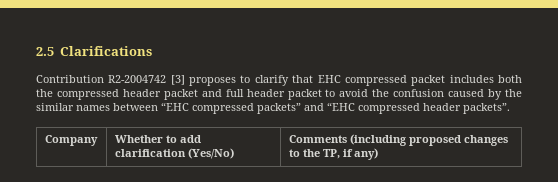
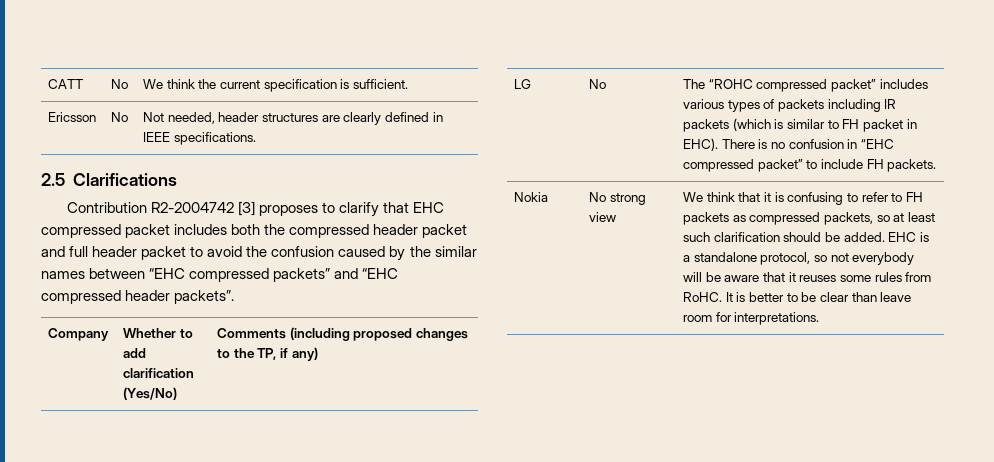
(36, 51) none -> [48,79,84,89] [111,79,129,89] [143,79,408,92] [48,112,97,122] [111,112,129,122] [143,112,443,125] [143,132,256,145] CATT | No | We think the current specification is sufficient. // Ericsson | No | Not needed, header structures are clearly defined in IEEE specifications. //
(378, 154) none -> [514,79,532,89] [589,79,607,89] [683,79,928,92] [683,99,897,112] [683,118,917,132] [683,138,894,151] [683,159,937,172] [514,192,549,202] [589,192,646,205] [589,212,617,222] [683,192,923,205] [683,212,935,225] [683,232,929,242] [683,252,915,265] [683,272,932,282] [683,292,912,302] [683,312,820,325] // LG | No | The “ROHC compressed packet” includes various types of packets including IR packets (which is similar to FH packet in EHC). There is no confusion in “EHC compressed packet” to include FH packets. // Nokia | No strong view | We think that it is confusing to refer to FH packets as compressed packets, so at least such clarification should be added. EHC is a standalone protocol, so not everybody will be aware that it reuses some rules from RoHC. It is better to be clear than leave room for interpretations.

